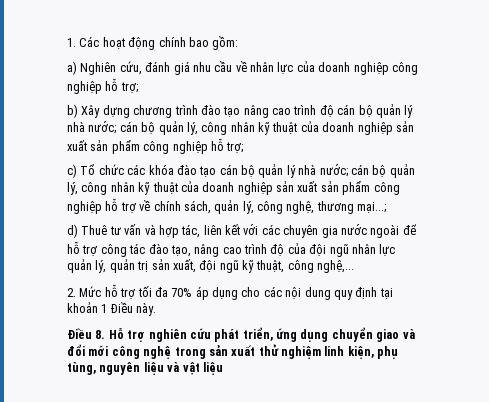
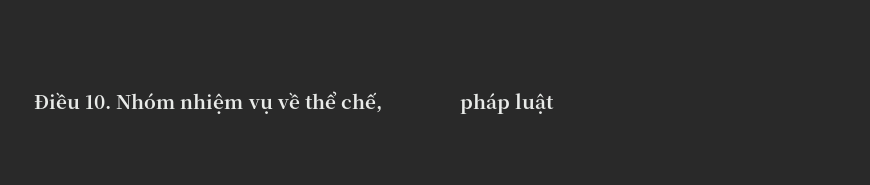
[67,36,239,50] [67,61,418,75] [67,78,138,94] [67,104,414,118] [67,121,414,135] [67,138,244,154] [67,164,415,178] [67,181,400,195] [67,198,387,214] [67,224,416,238] [67,241,396,257] [67,259,355,273] [67,284,393,300] [67,302,157,316] [67,327,415,342] [67,344,399,359] [67,362,223,375] 1. Các hoạt động chính bao gồm: // a) Nghiên cứu, đánh giá nhu cầu về nhân lực của doanh nghiệp công nghiệp hỗ trợ; // b) Xây dựng chương trình đào tạo nâng cao trình độ cán bộ quản lý nhà nước; cán bộ quản lý, công nhân kỹ thuật của doanh nghiệp sản xuất sản phẩm công nghiệp hỗ trợ; // c) Tổ chức các khóa đào tạo cán bộ quản lý nhà nước; cán bộ quản lý, công nhân kỹ thuật của doanh nghiệp sản xuất sản phẩm công nghiệp hỗ trợ về chính sách, quản lý, công nghệ, thương mại...; // d) Thuê tư vấn và hợp tác, liên kết với các chuyên gia nước ngoài để hỗ trợ công tác đào tạo, nâng cao trình độ của đội ngũ nhân lực quản lý, quản trị sản xuất, đội ngũ kỹ thuật, công nghệ,... // 2. Mức hỗ trợ tối đa 70% áp dụng cho các nội dung quy định tại khoản 1 Điều này. // Điều 8. Hỗ trợ nghiên cứu phát triển, ứng dụng chuyển giao và đổi mới công nghệ trong sản xuất thử nghiệm linh kiện, phụ tùng, nguyên liệu và vật liệu -> [34,91,555,114] Điều 10. Nhóm nhiệm vụ về thể chế, pháp luật

